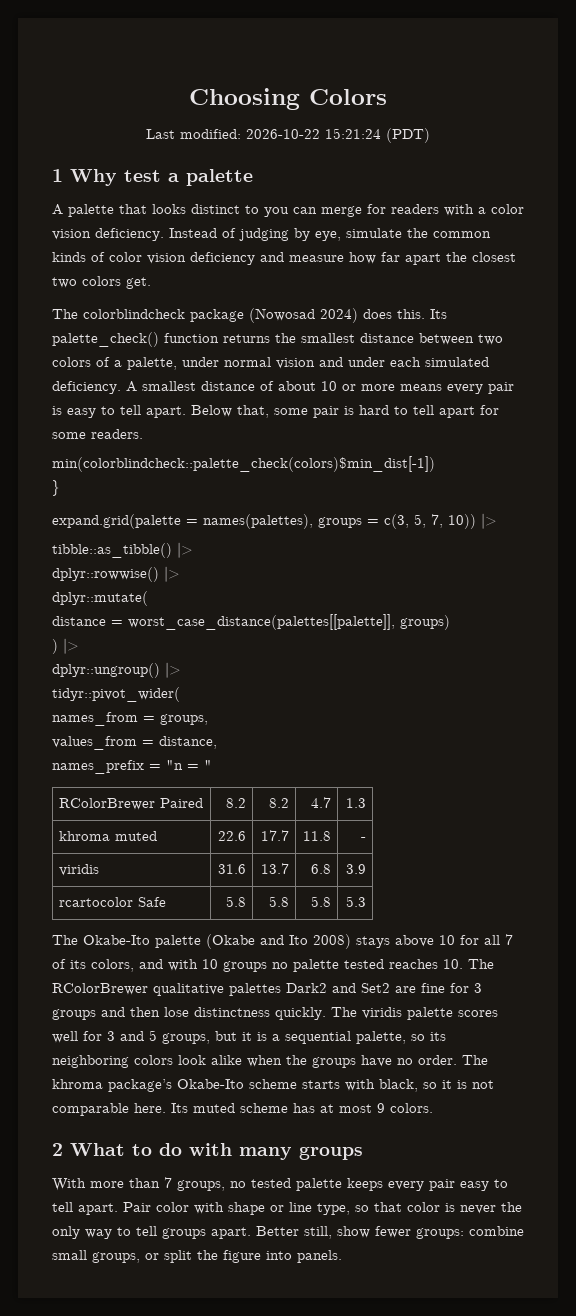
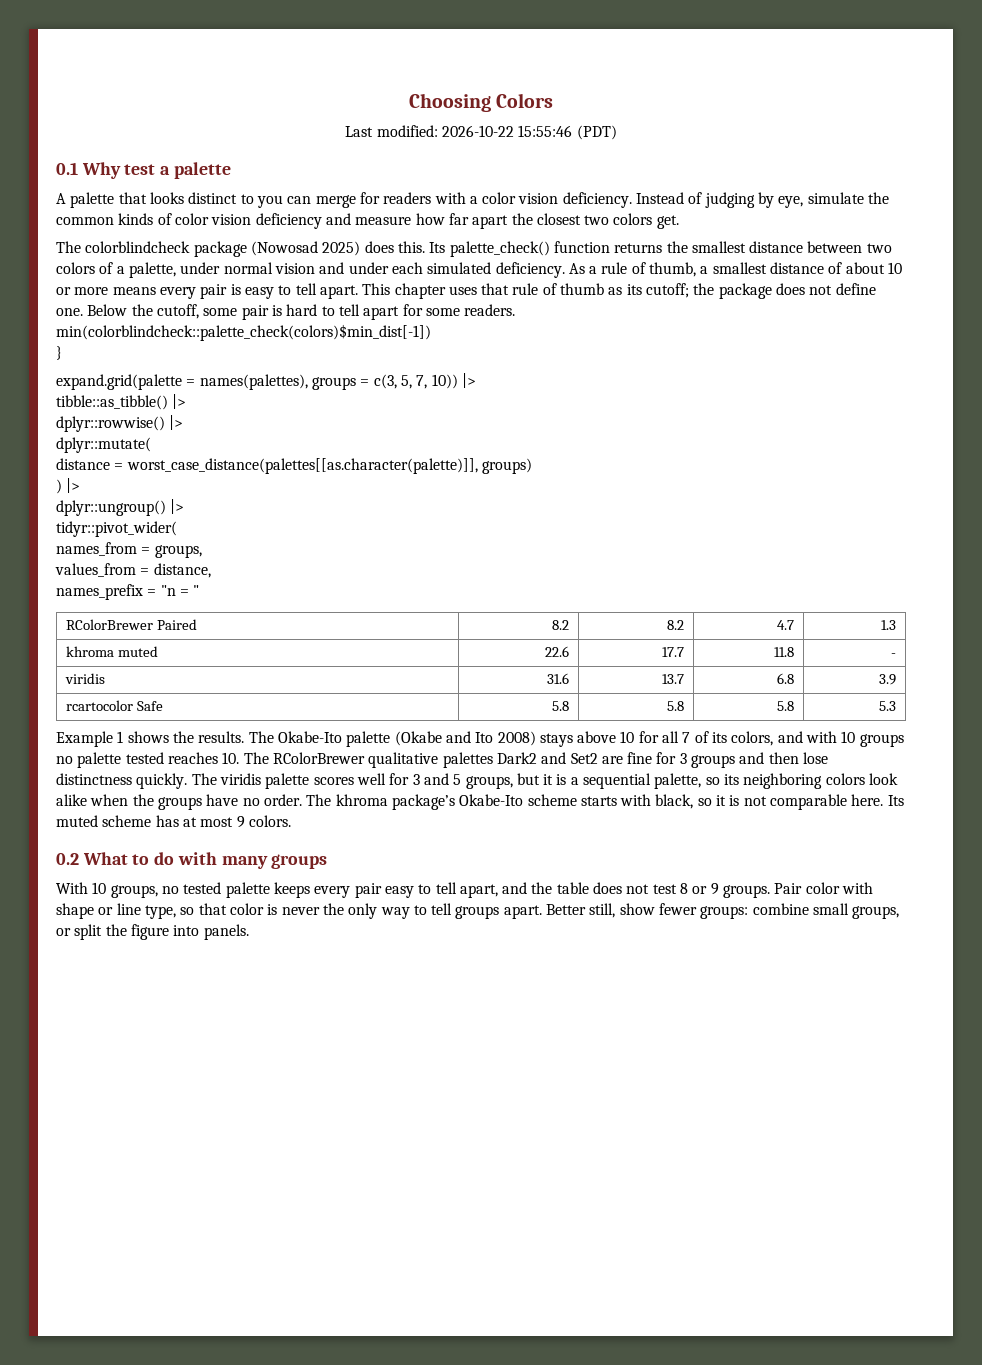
[325,128,381,139] 15:21:24 -> [518,125,573,137] 15:55:46
[52,169,63,182] 1 -> [56,162,78,175] 0.1
[320,308,358,323] 2024) -> [322,241,361,256] 2025)
[126,381,137,392] A -> [568,262,709,277] As a rule of thumb, a
[191,405,269,418] Below that, -> [362,283,876,299] [56,304,199,319] This chapter uses that rule of thumb as its cutoff; the package does not define one. Below the cutoff,
[128,614,395,630] worst_case_distance(palettes[[palette]], -> [126,458,478,474] worst_case_distance(palettes[[as.character(palette)]],
(367, 901) none -> [56,731,245,747] Example 1 shows the results.
[52,1143,63,1156] 2 -> [56,853,79,865] 0.2
[90,1177,172,1188] more than 7 -> [92,882,107,894] 10
[78,1203,118,1215] apart. -> [459,882,771,898] apart, and the table does not test 8 or 9 groups.

